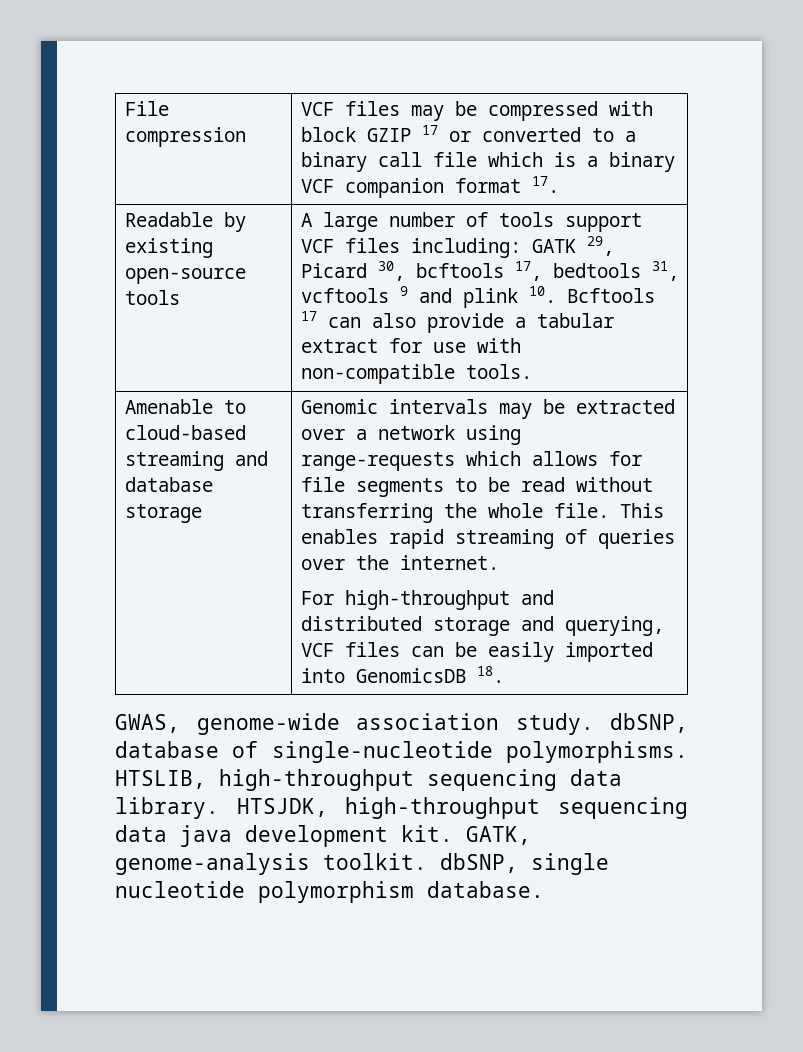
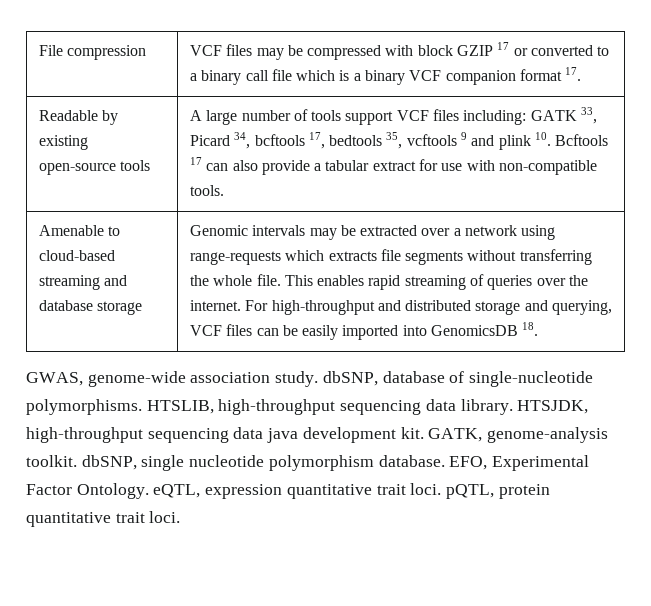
[586,236,614,256] [300,261,405,281] 29, Picard 30, -> [581,107,598,124] [189,132,251,149] 33, Picard 34,
[651,261,679,281] 31, -> [386,132,403,149] 35,
[531,451,642,466] [300,477,565,497] allows for file segments to be read -> [328,249,464,265] extracts file segments
(499, 562) // -> (241, 305) none
(544, 889) none -> [449,455,590,471] [26,483,550,499] [26,511,181,527] EFO, Experimental Factor Ontology. eQTL, expression quantitative trait loci. pQTL, protein quantitative trait loci.

